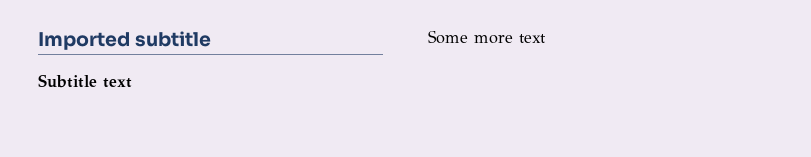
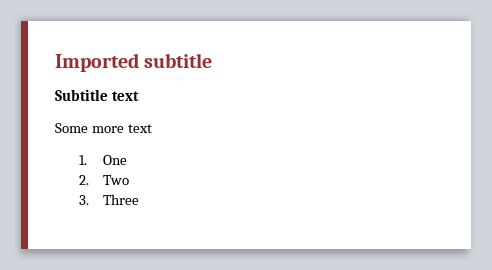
(546, 38) none -> [78,155,127,165] [78,175,129,185] [78,194,139,205] // 1. One // 2. Two // 3. Three

